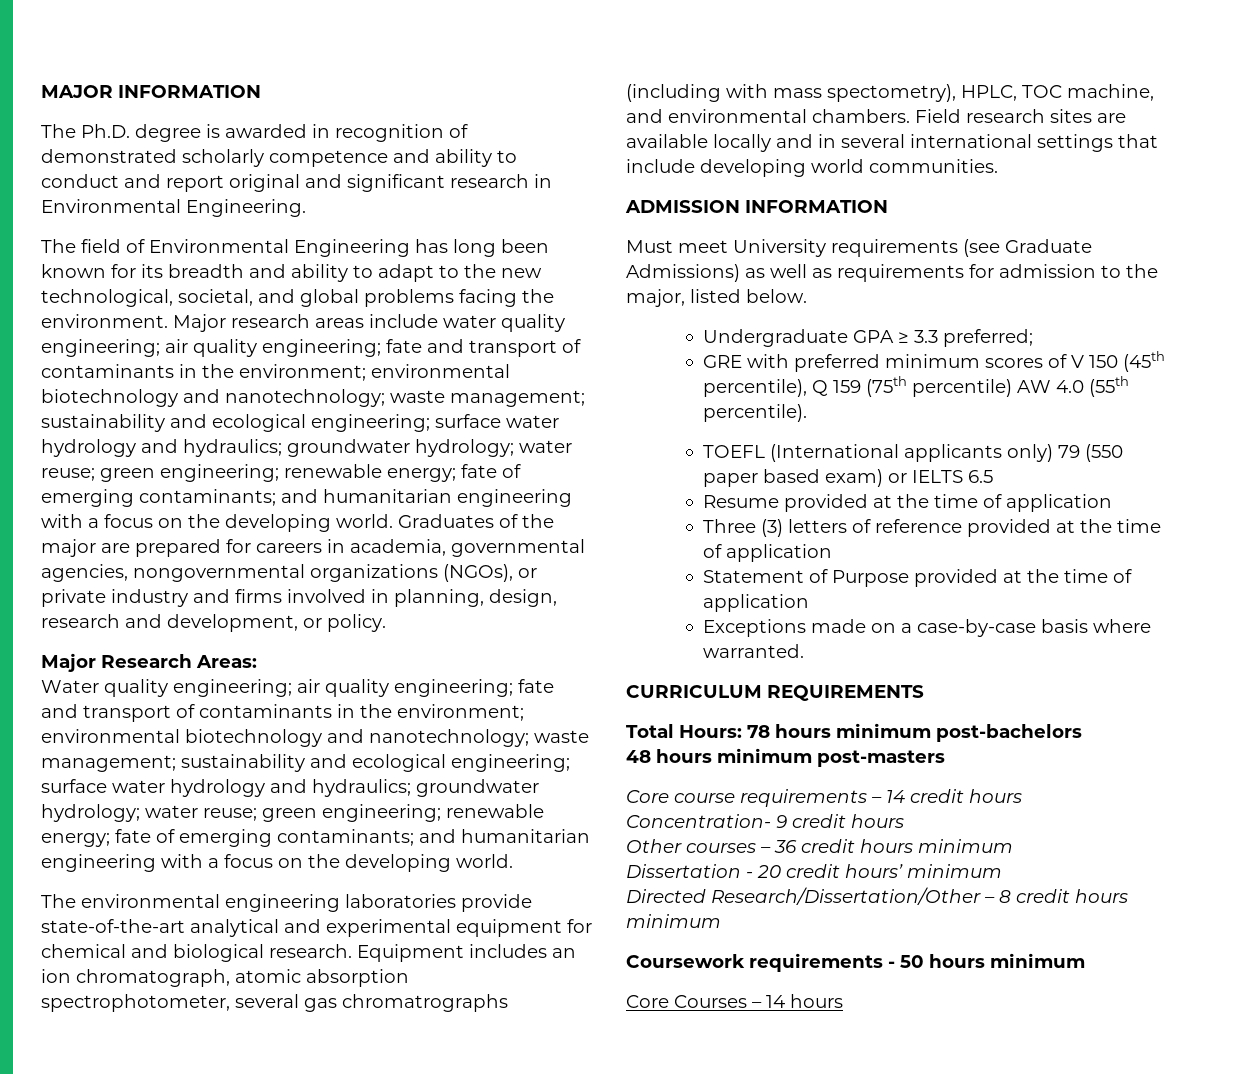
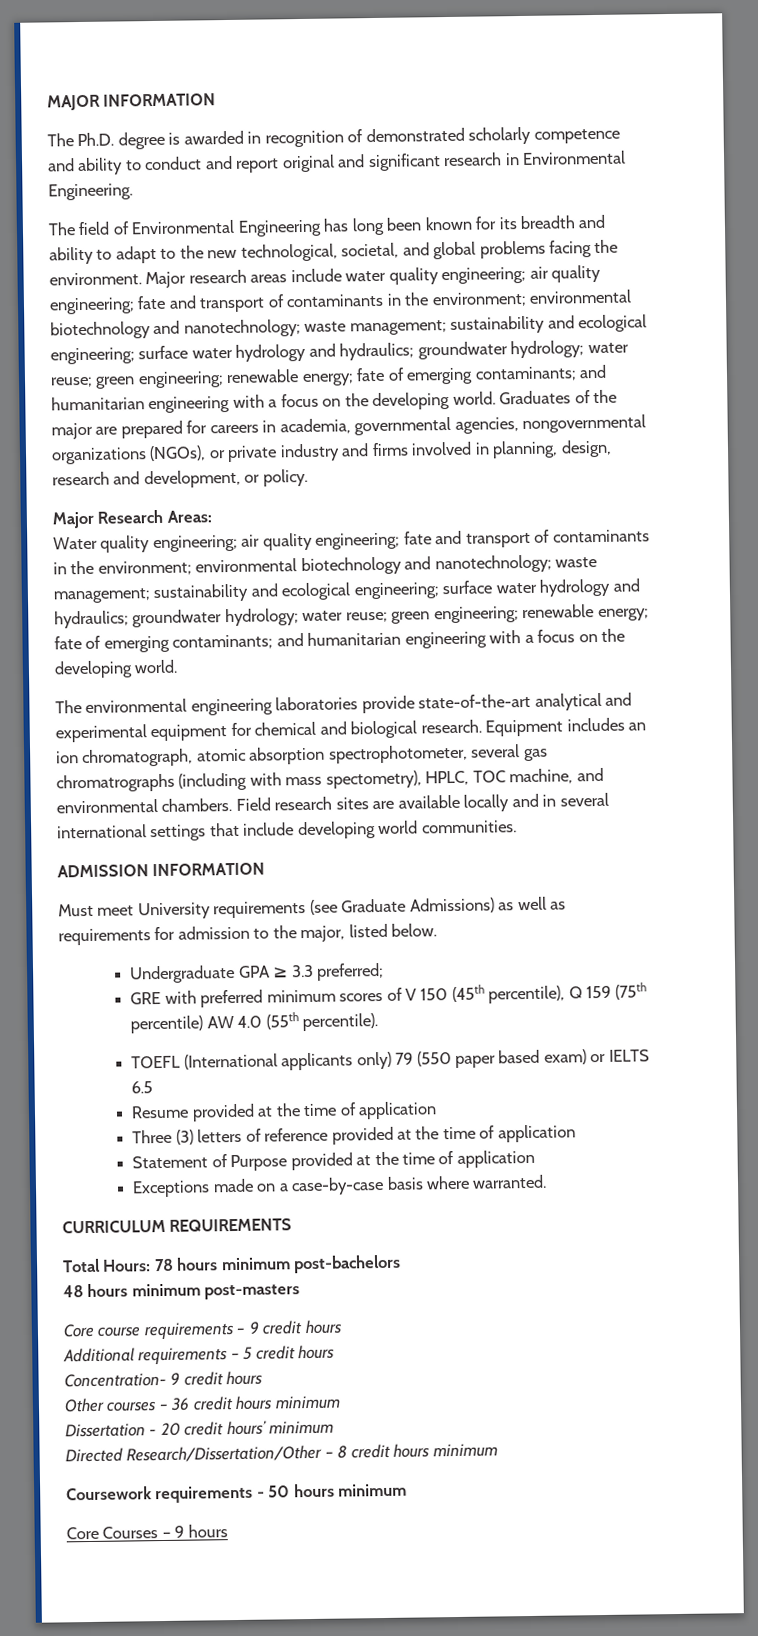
[886,790,905,803] 14 -> [248,1319,343,1335] [63,1346,254,1365] 9 credit hours // Additional requirements – 5
[766,995,785,1008] 14 -> [174,1525,185,1538] 9

